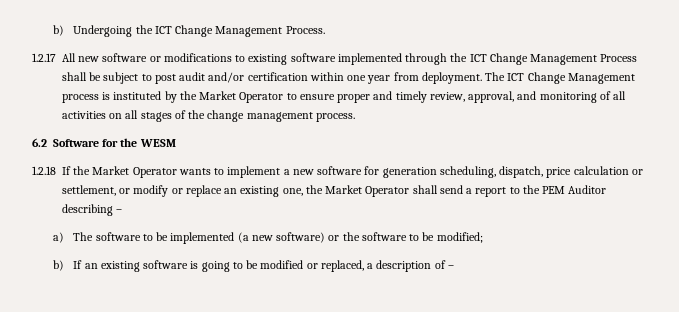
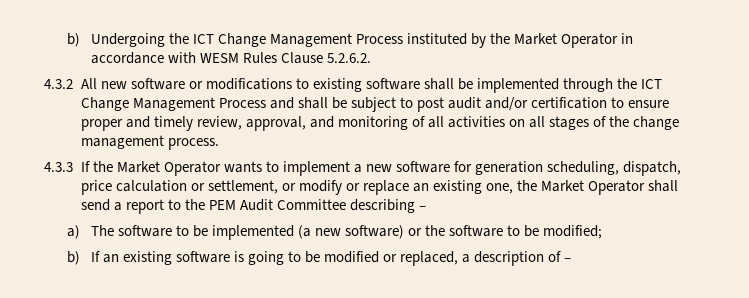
[285,26,325,34] [32,53,56,62] Process. // 1.2.17 -> [355,33,634,48] [90,52,371,64] [44,79,73,89] Process instituted by the Market Operator in accordance with WESM Rules Clause 5.2.6.2. // 4.3.2
(336, 57) none -> [423,78,473,90] shall be
(638, 58) none -> [269,97,294,109] and
[309,72,635,84] [62,91,284,103] within one year from deployment. The ICT Change Management process is instituted by the Market Operator -> (608, 103) none
[32,138,176,147] [32,166,56,175] 6.2 Software for the WESM // 1.2.18 -> [44,162,73,172] 4.3.3
[568,185,607,194] Auditor -> [239,199,346,211] Audit Committee

